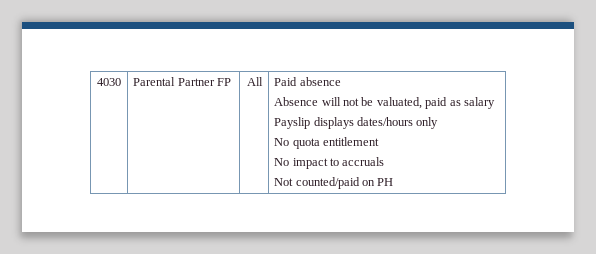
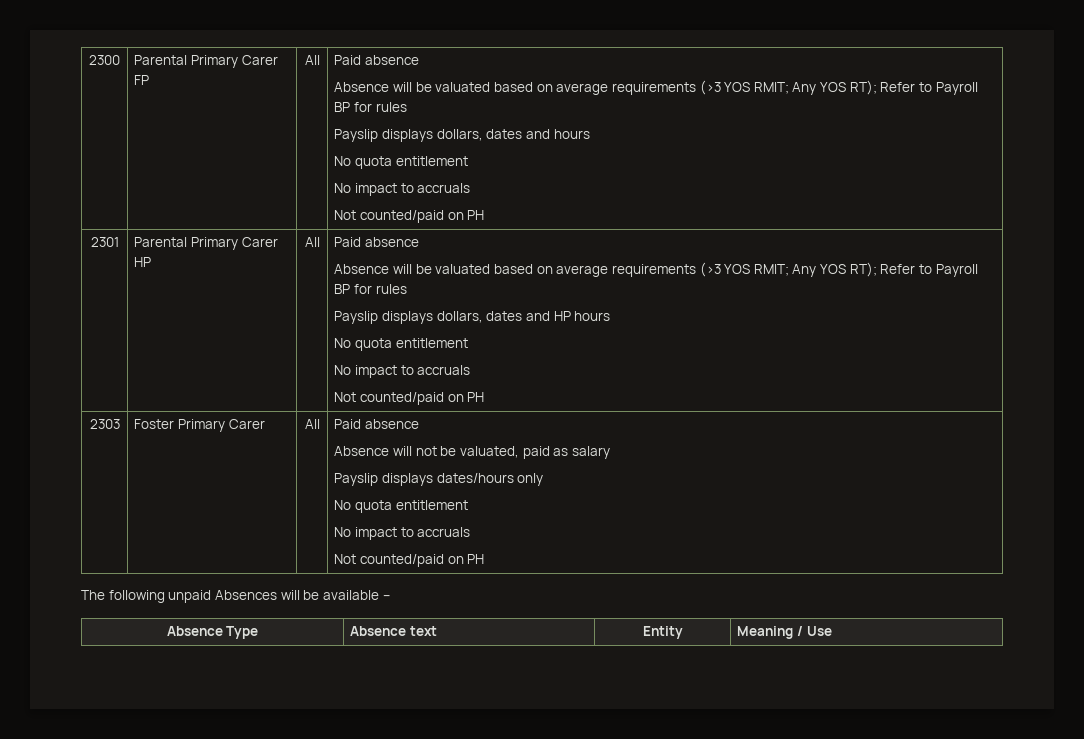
[97,78,121,86] [133,77,215,86] 4030 | Parental Partner -> [89,55,120,65] [134,55,278,68] 2300 | Parental Primary Carer
(341, 81) none -> [334,80,978,95] [334,102,407,112] [334,129,590,142] [334,156,468,169] [334,183,471,196] [334,210,485,223] [90,237,119,247] [134,237,278,250] [134,257,152,267] [304,237,320,247] [334,237,420,247] [334,262,978,277] [334,284,407,294] [334,311,611,324] [334,338,468,351] [334,365,471,378] [334,392,485,405] [89,419,120,429] [134,419,265,432] [304,419,320,429] [334,419,420,429] // Absence will be valuated based on average requirements (>3 YOS RMIT; Any YOS RT); Refer to Payroll BP for rules // Payslip displays dollars, dates and hours // No quota entitlement // No impact to accruals // Not counted/paid on PH // 2301 | Parental Primary Carer HP | All | Paid absence // Absence will be valuated based on average requirements (>3 YOS RMIT; Any YOS RT); Refer to Payroll BP for rules // Payslip displays dollars, dates and HP hours // No quota entitlement // No impact to accruals // Not counted/paid on PH // 2303 | Foster Primary Carer | All | Paid absence
(394, 182) none -> [81,590,390,603] [166,626,259,639] [350,626,438,636] [642,626,683,639] [737,626,832,639] // The following unpaid Absences will be available – // Absence Type | Absence text | Entity | Meaning / Use

